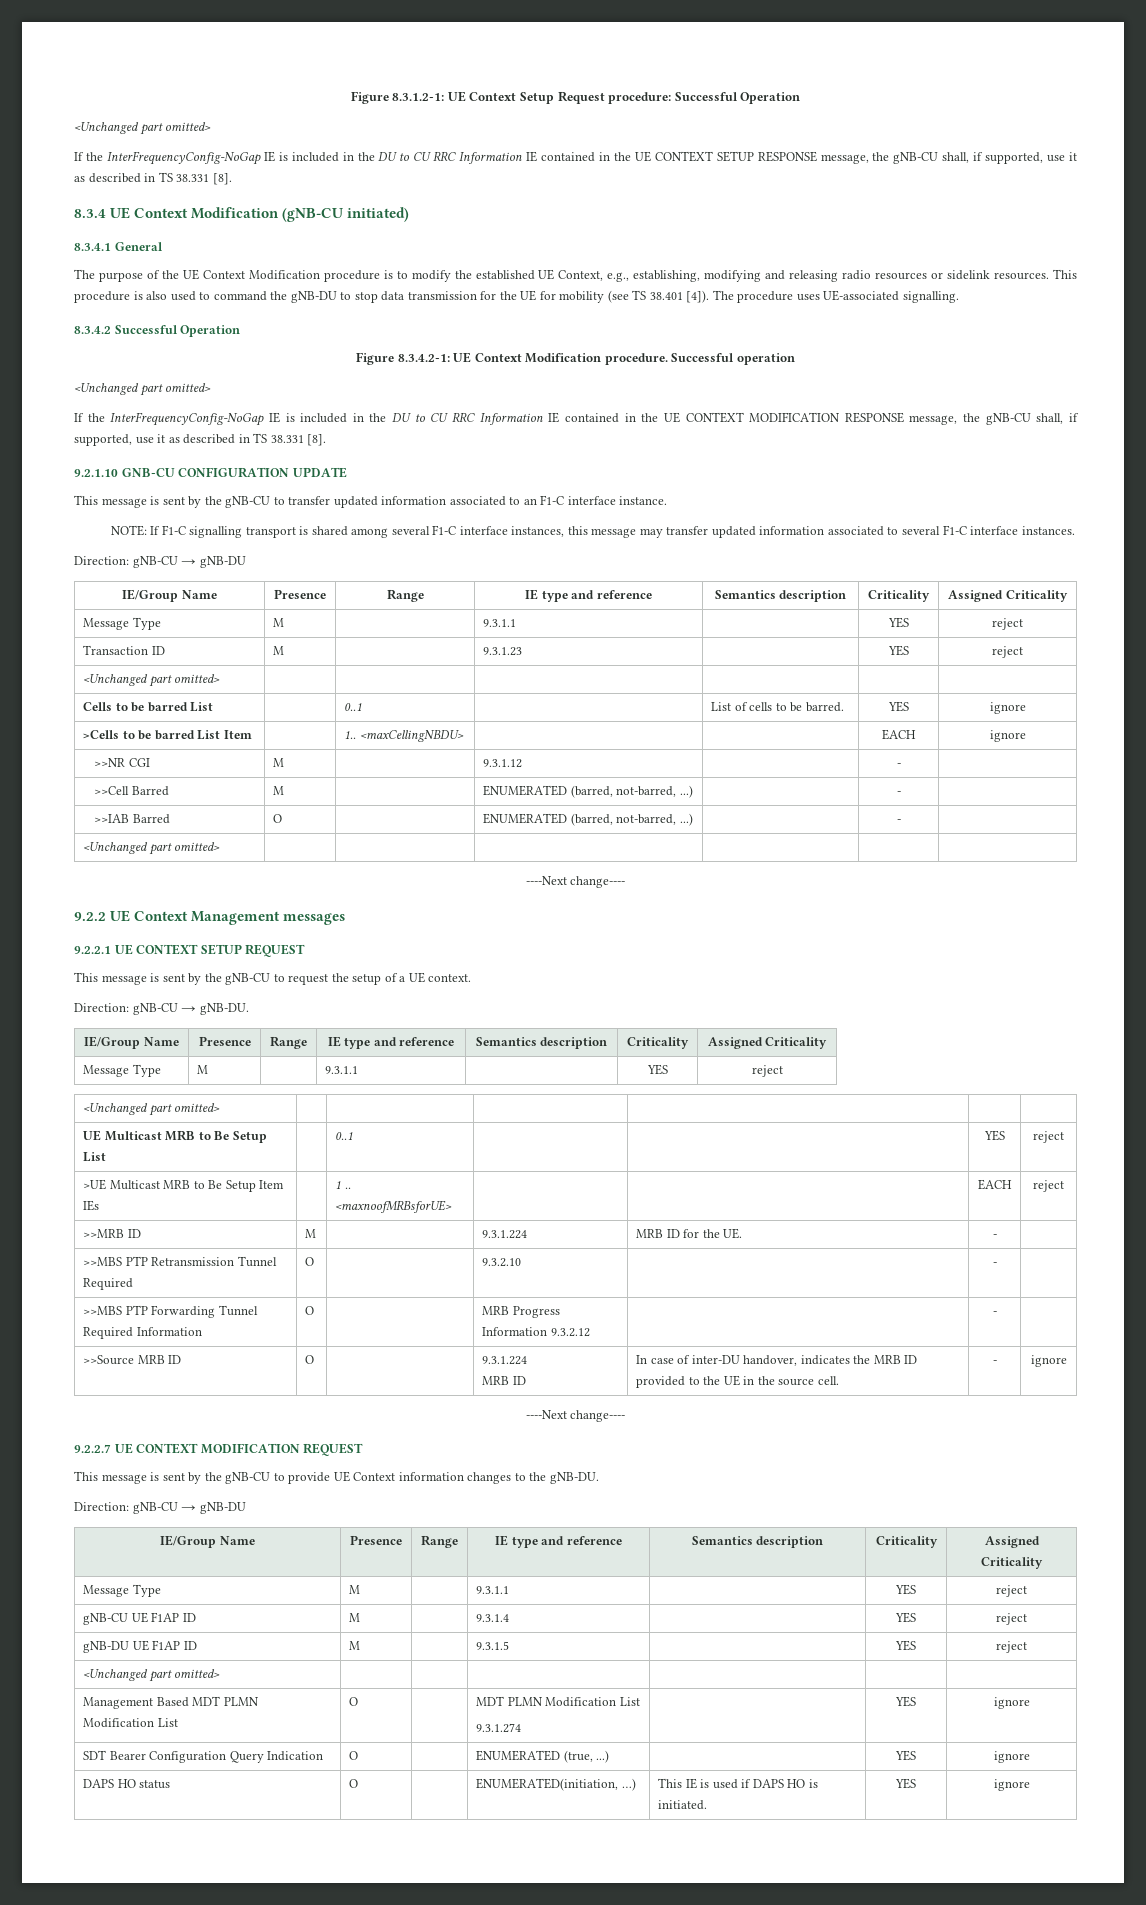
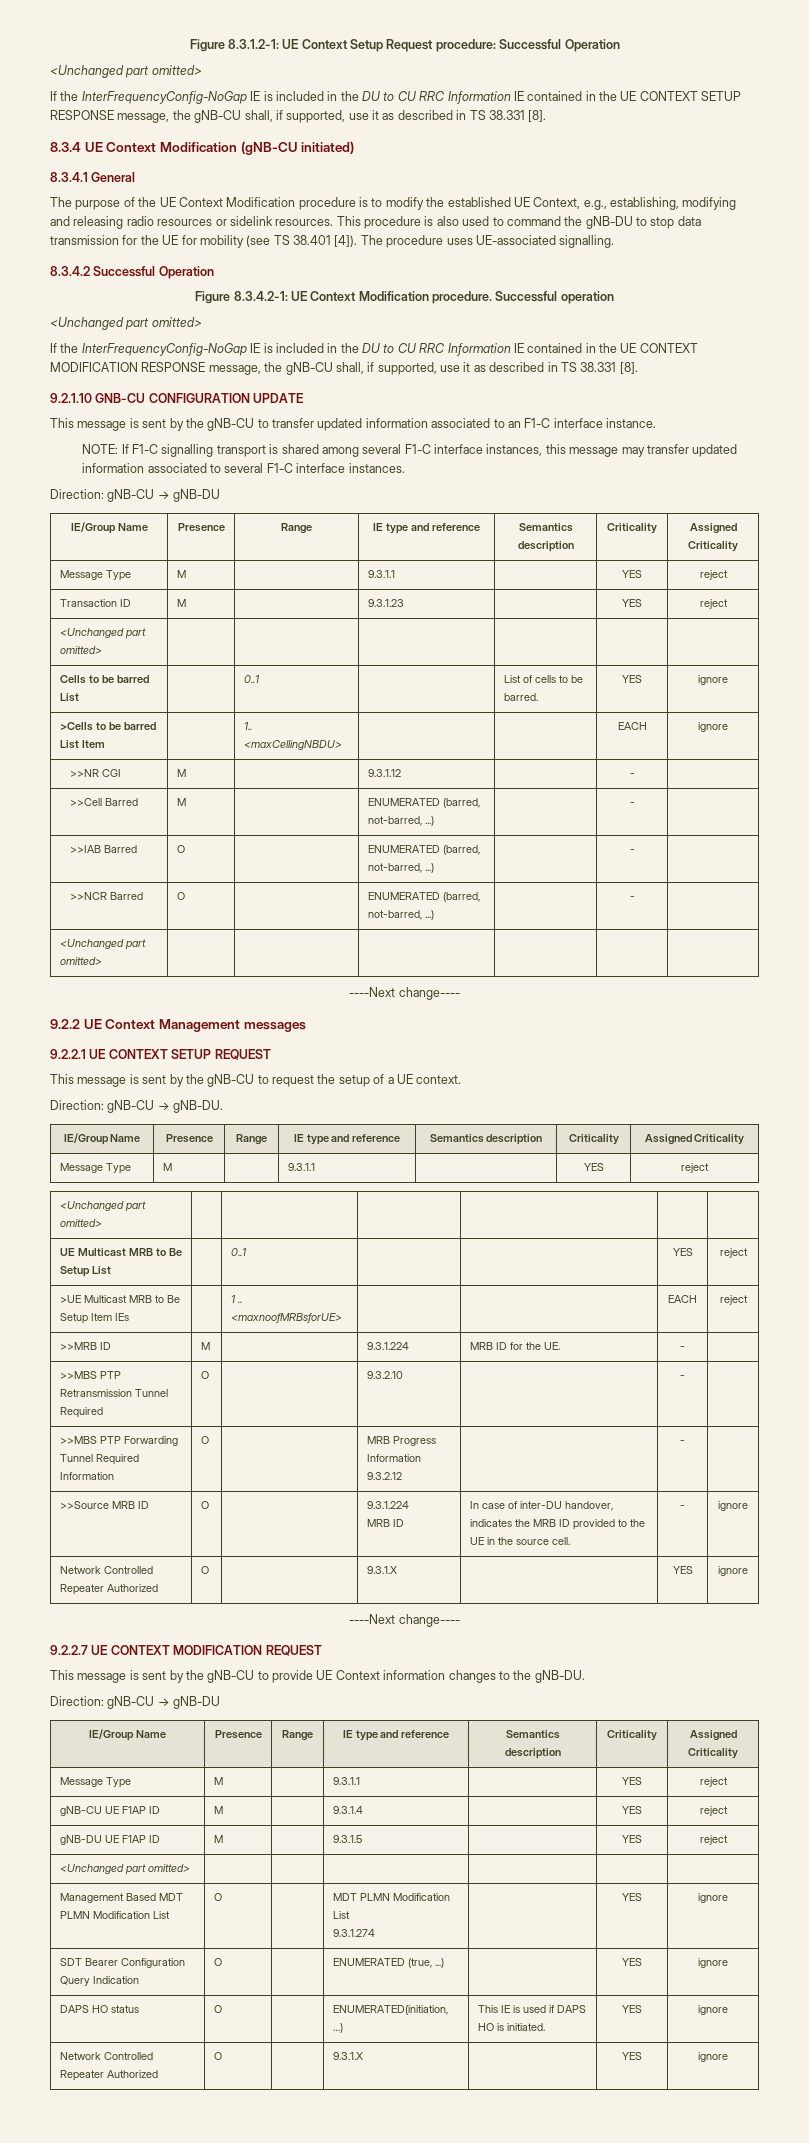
(901, 821) none -> [69,892,143,900] [176,892,185,900] [367,892,480,902] [367,910,434,920] [629,896,635,900] // >>NCR Barred | O | | ENUMERATED (barred, not-barred, ...) | | - |
(1067, 1361) none -> [59,1566,153,1574] [59,1584,158,1595] [200,1566,209,1574] [366,1566,397,1574] [672,1566,693,1574] [718,1566,748,1576] // Network Controlled Repeater Authorized | O | | 9.3.1.X | | YES | ignore
(1030, 1785) none -> [59,2052,153,2060] [59,2070,158,2081] [213,2052,222,2060] [332,2052,363,2060] [622,2052,642,2060] [698,2052,728,2062] // Network Controlled Repeater Authorized | O | | 9.3.1.X | | YES | ignore

